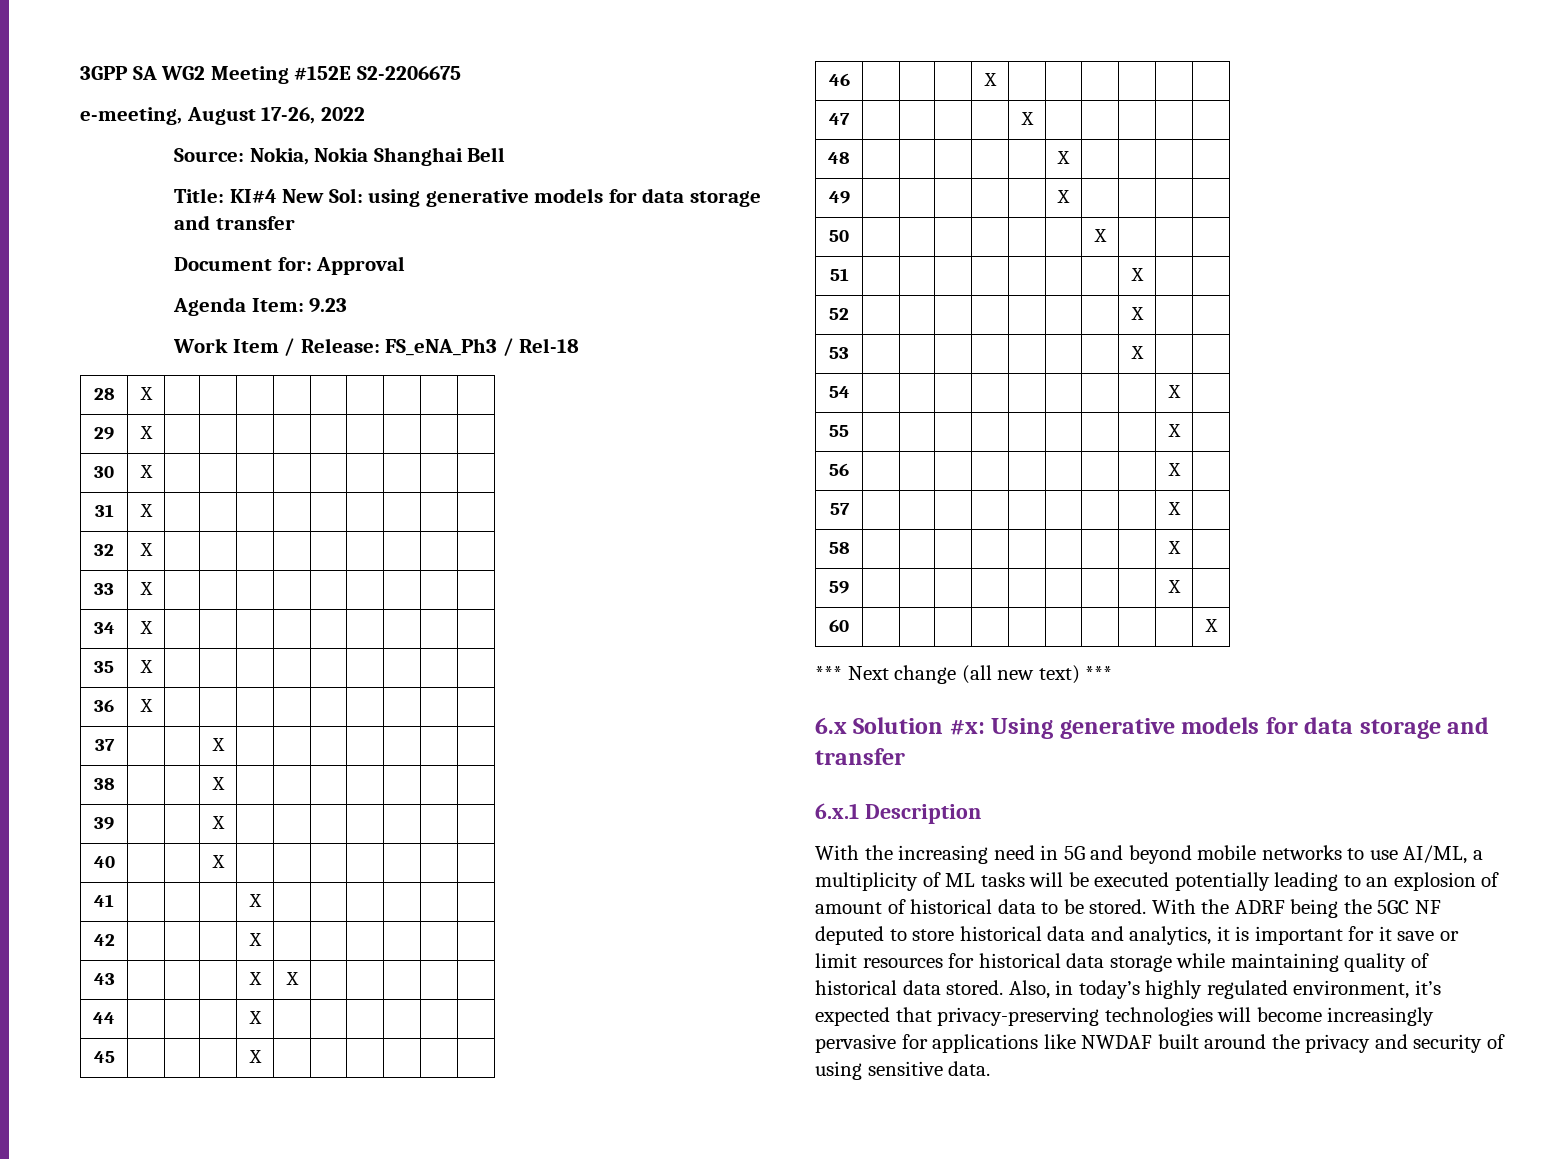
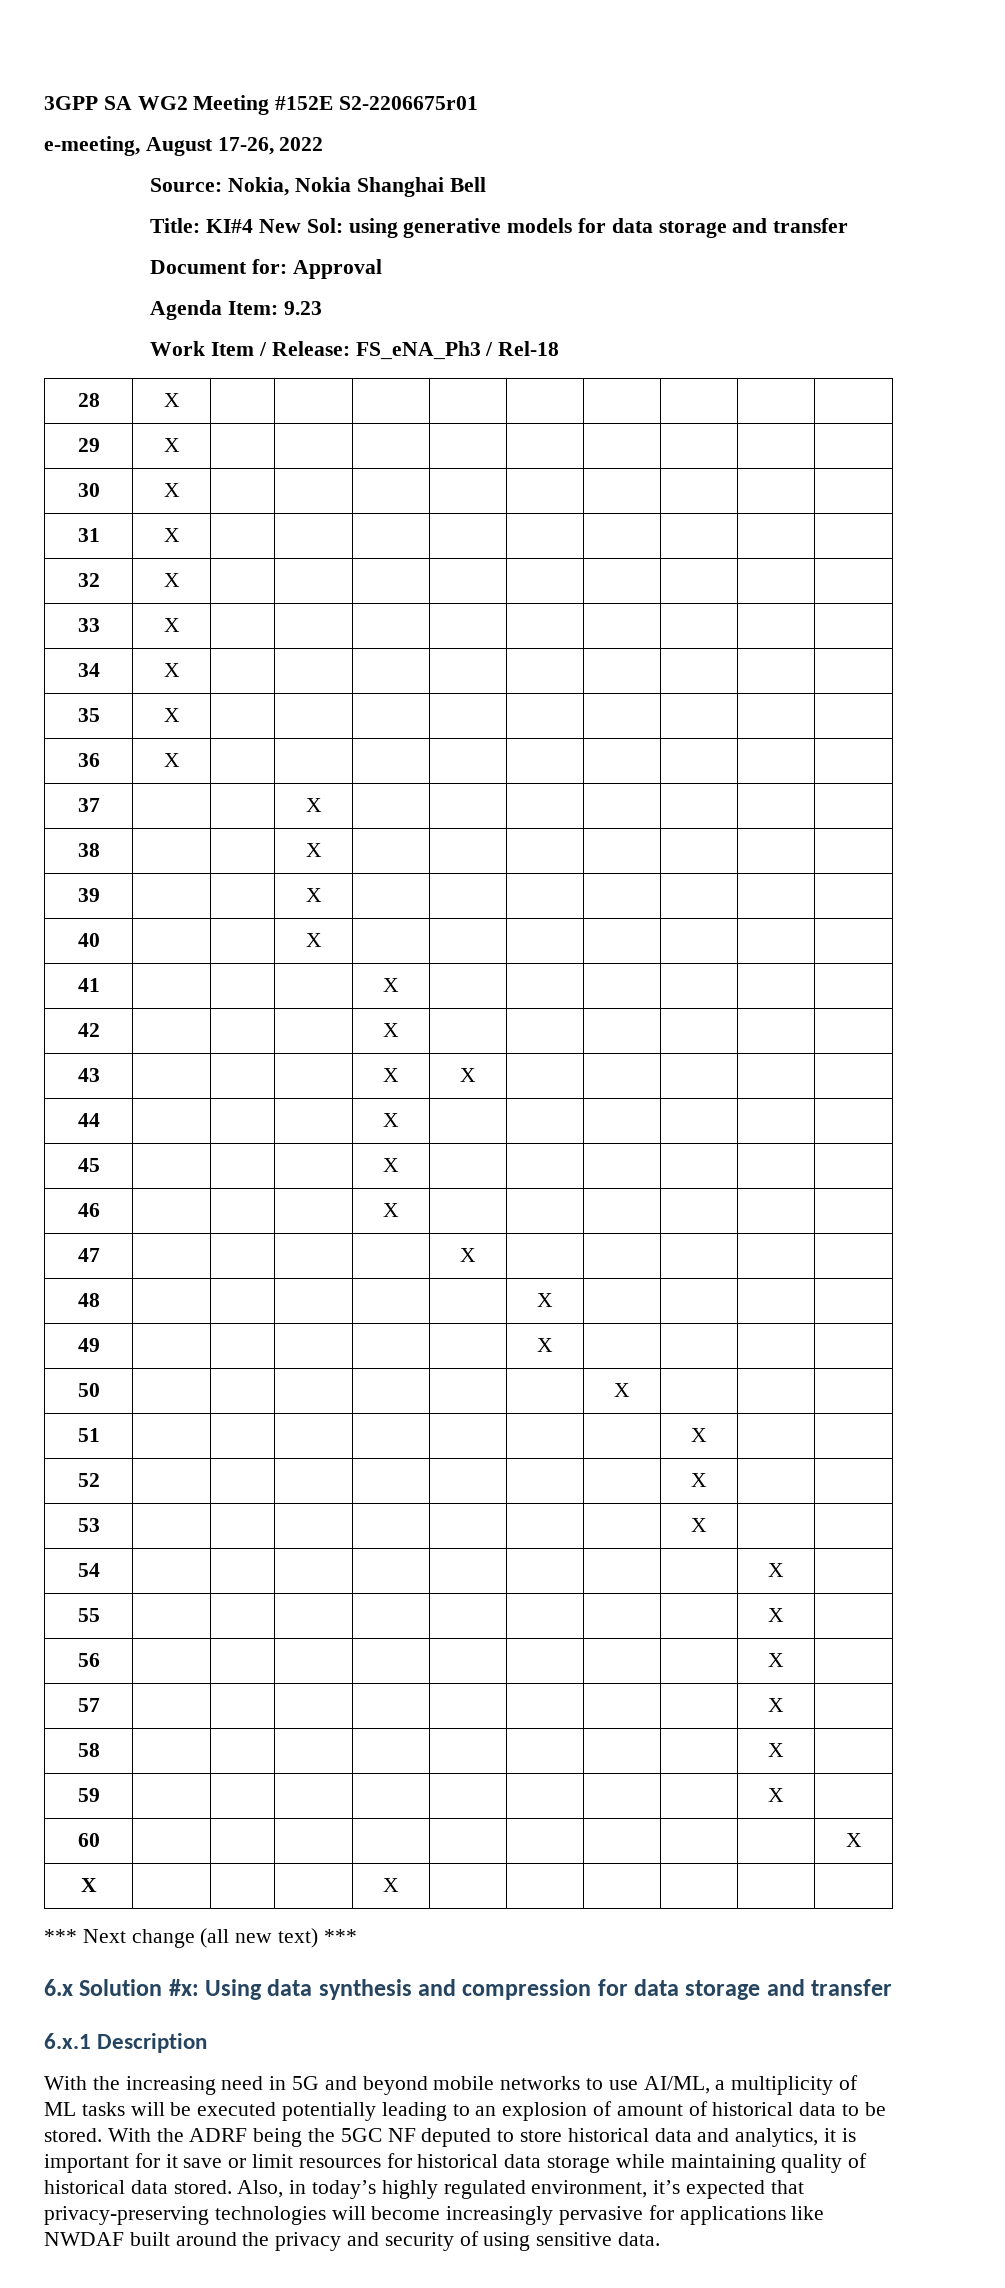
[356,66,461,80] S2-2206675 -> [339,96,479,110] S2-2206675r01
(1218, 625) none -> [80,1878,97,1892] [383,1878,399,1892] // X | | | | X | | | | | |
[1059,717,1260,739] generative models -> [267,1979,592,2000] data synthesis and compression

